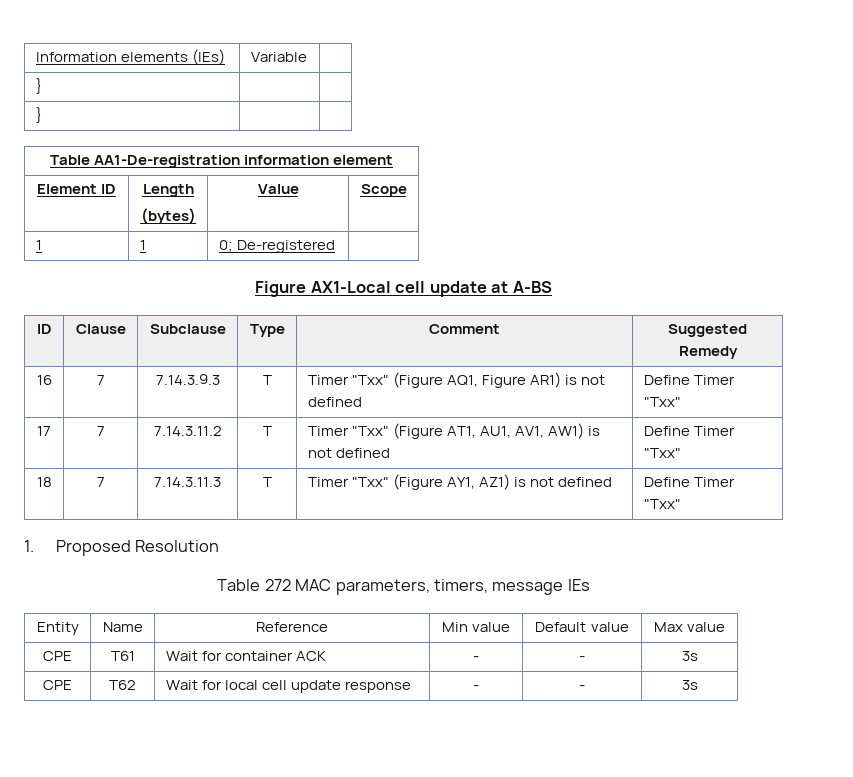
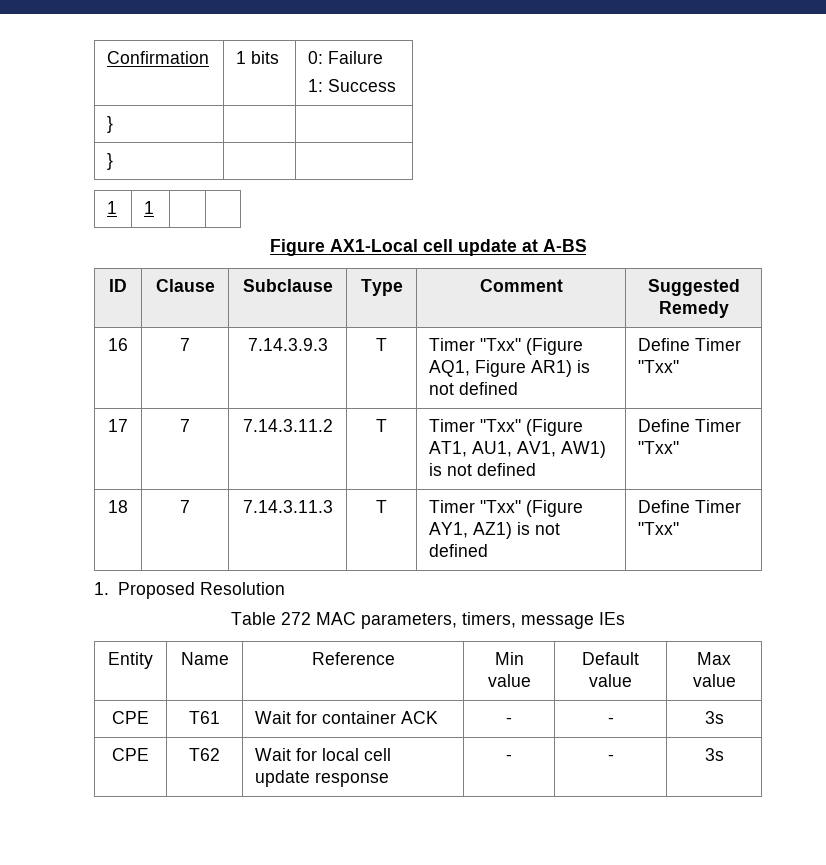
[35,49,225,65] [250,52,307,62] [35,78,42,94] [35,107,42,123] [49,155,394,168] [36,184,117,194] [142,184,194,197] [140,208,196,224] [257,184,299,194] [360,184,407,197] [35,240,42,250] [139,240,146,250] [218,240,335,253] Information elements (IEs) | Variable | // } | | // } | | // Table AA1-De-registration information element // Element ID | Length // (bytes) | Value | Scope // 1 | 1 | 0; De-registered -> [107,51,210,64] [236,51,280,64] [308,51,384,64] [308,79,397,92] [107,116,114,133] [107,153,114,170] [107,201,118,214] [144,201,155,214] Confirmation | 1 bits | 0: Failure // 1: Success // } | | // } | | // 1 | 1 |

